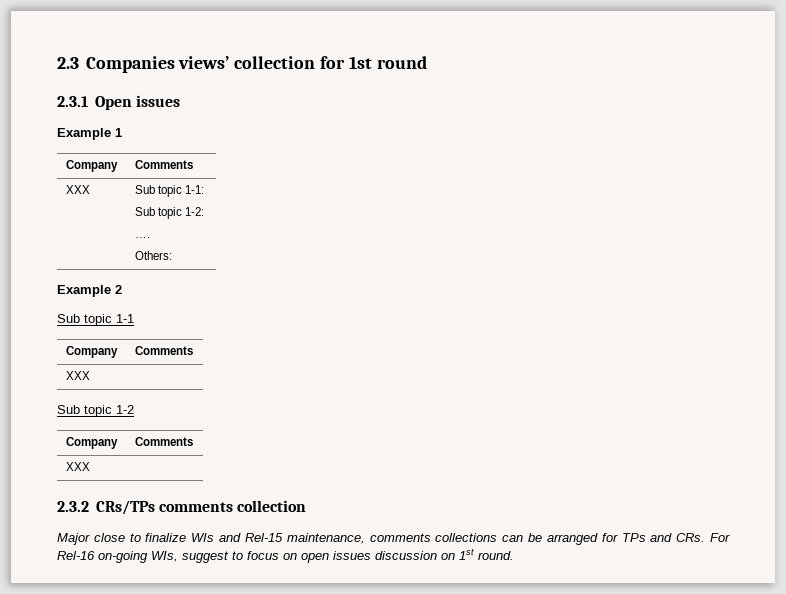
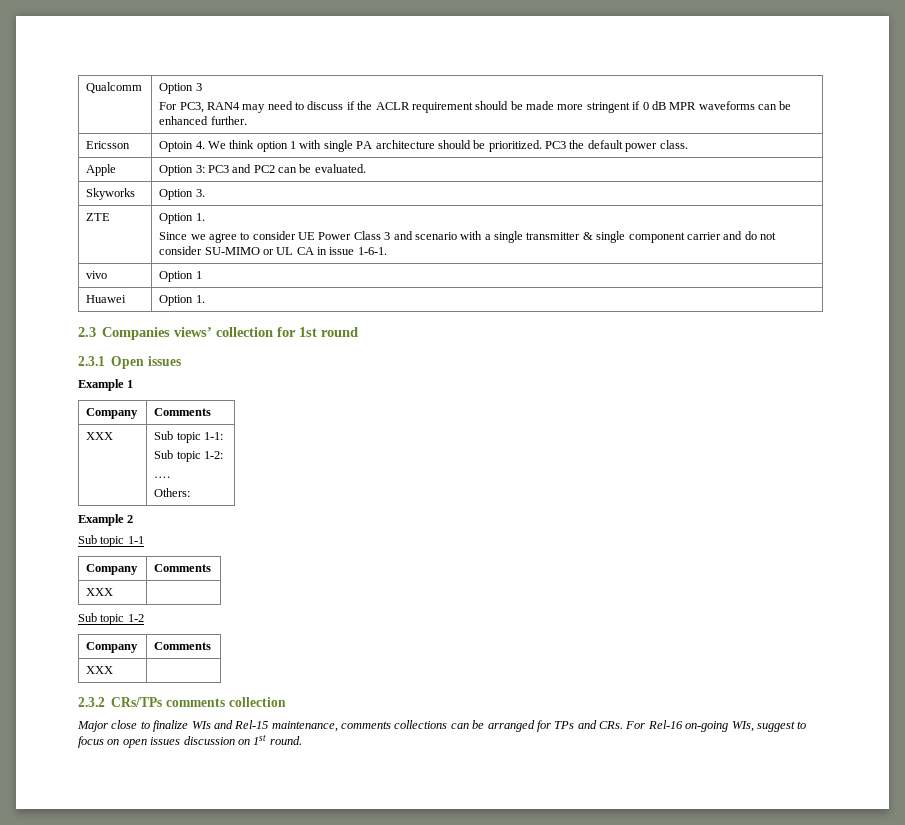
(57, 63) none -> [86,82,143,93] [159,83,202,94] [159,101,792,113] [159,116,247,125] [86,141,131,149] [159,140,688,152] [86,164,117,176] [159,164,366,176] [86,188,136,200] [159,189,205,200] [86,213,111,221] [159,213,205,224] [159,231,776,243] [159,246,387,255] [86,271,108,279] [159,271,202,282] [86,295,127,303] [159,295,205,306] Qualcomm | Option 3 // For PC3, RAN4 may need to discuss if the ACLR requirement should be made more stringent if 0 dB MPR waveforms can be enhanced further. // Ericsson | Optoin 4. We think option 1 with single PA architecture should be prioritized. PC3 the default power class. // Apple | Option 3: PC3 and PC2 can be evaluated. // Skyworks | Option 3. // ZTE | Option 1. // Since we agree to consider UE Power Class 3 and scenario with a single transmitter & single component carrier and do not consider SU-MIMO or UL CA in issue 1-6-1. // vivo | Option 1 // Huawei | Option 1. //

